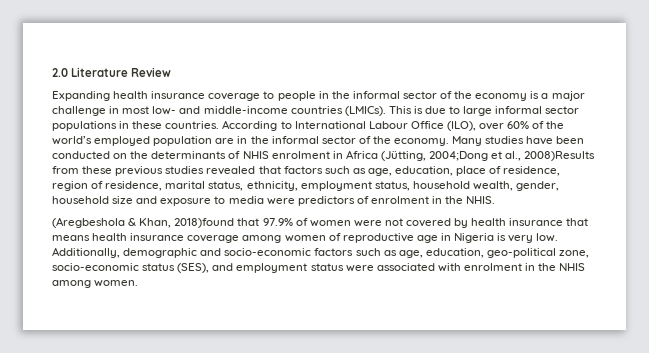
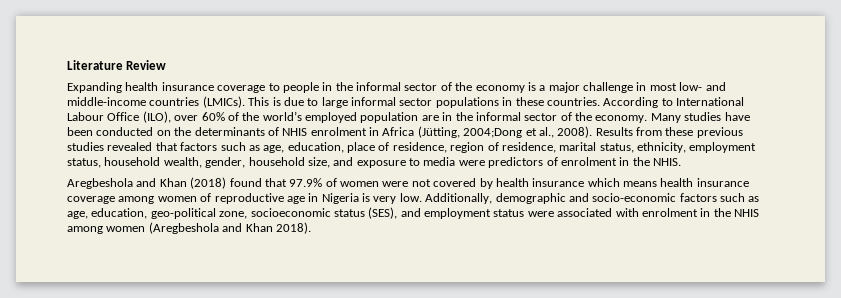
[52,68,68,77] 2.0 -> (67, 65) none
[524,151,596,161] 2008)Results -> [557,126,633,138] 2008). Results
[112,196,134,204] size -> [307,157,330,168] size,
[52,217,235,228] (Aregbeshola & Khan, 2018)found -> [67,177,262,189] Aregbeshola and Khan (2018) found
[566,218,589,226] that -> [587,178,620,187] which
[52,263,139,271] socio-economic -> [250,208,331,217] socioeconomic
[94,280,139,287] women. -> [106,222,311,234] women (Aregbeshola and Khan 2018).

